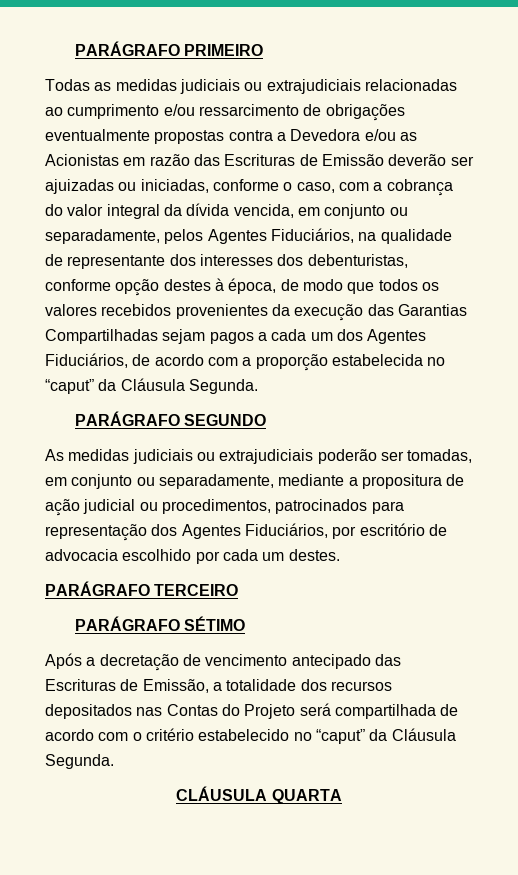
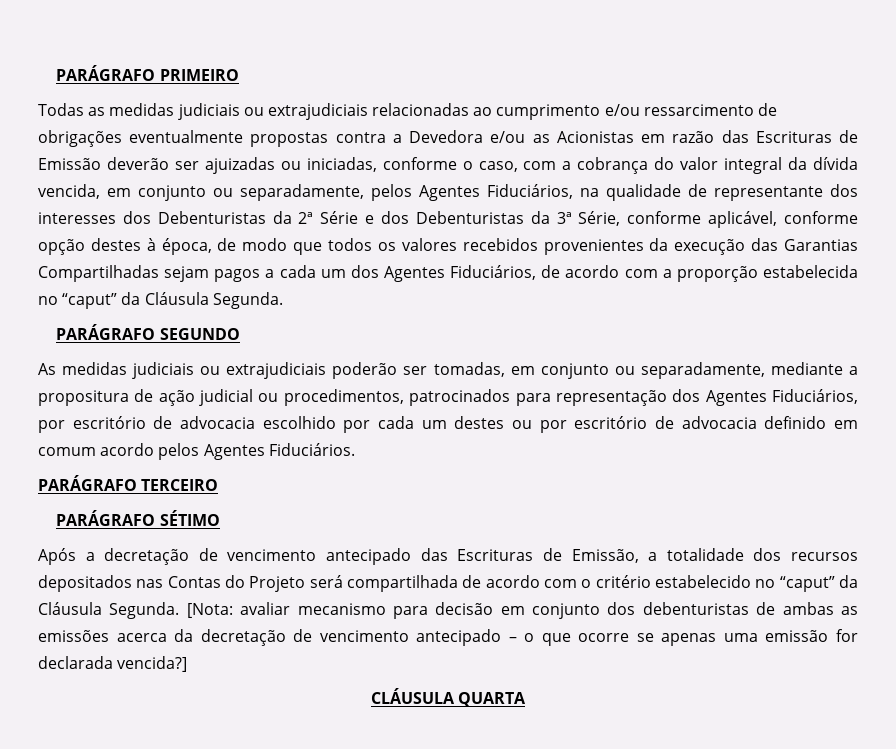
[307,254,408,268] debenturistas, -> [157,211,778,228] Debenturistas da 2ª Série e dos Debenturistas da 3ª Série, conforme aplicável,
[288,549,340,561] destes. -> [454,416,858,433] [38,443,355,460] destes ou por escritório de advocacia definido em comum acordo pelos Agentes Fiduciários.
(114, 761) none -> [186,602,858,619] [38,629,858,646] [38,656,188,672] [Nota: avaliar mecanismo para decisão em conjunto dos debenturistas de ambas as emissões acerca da decretação de vencimento antecipado – o que ocorre se apenas uma emissão for declarada vencida?]

